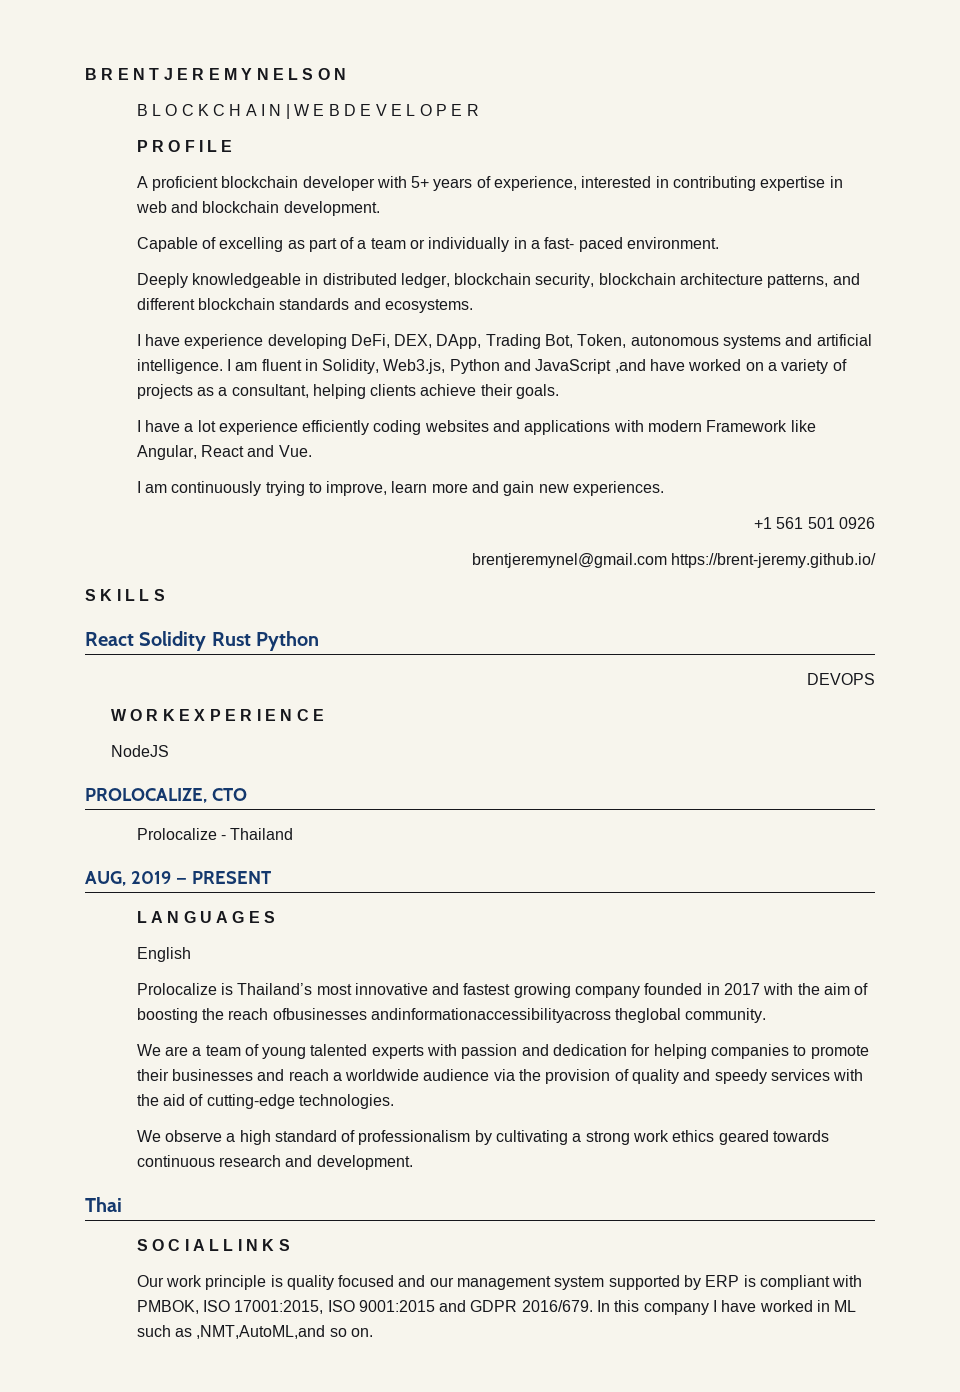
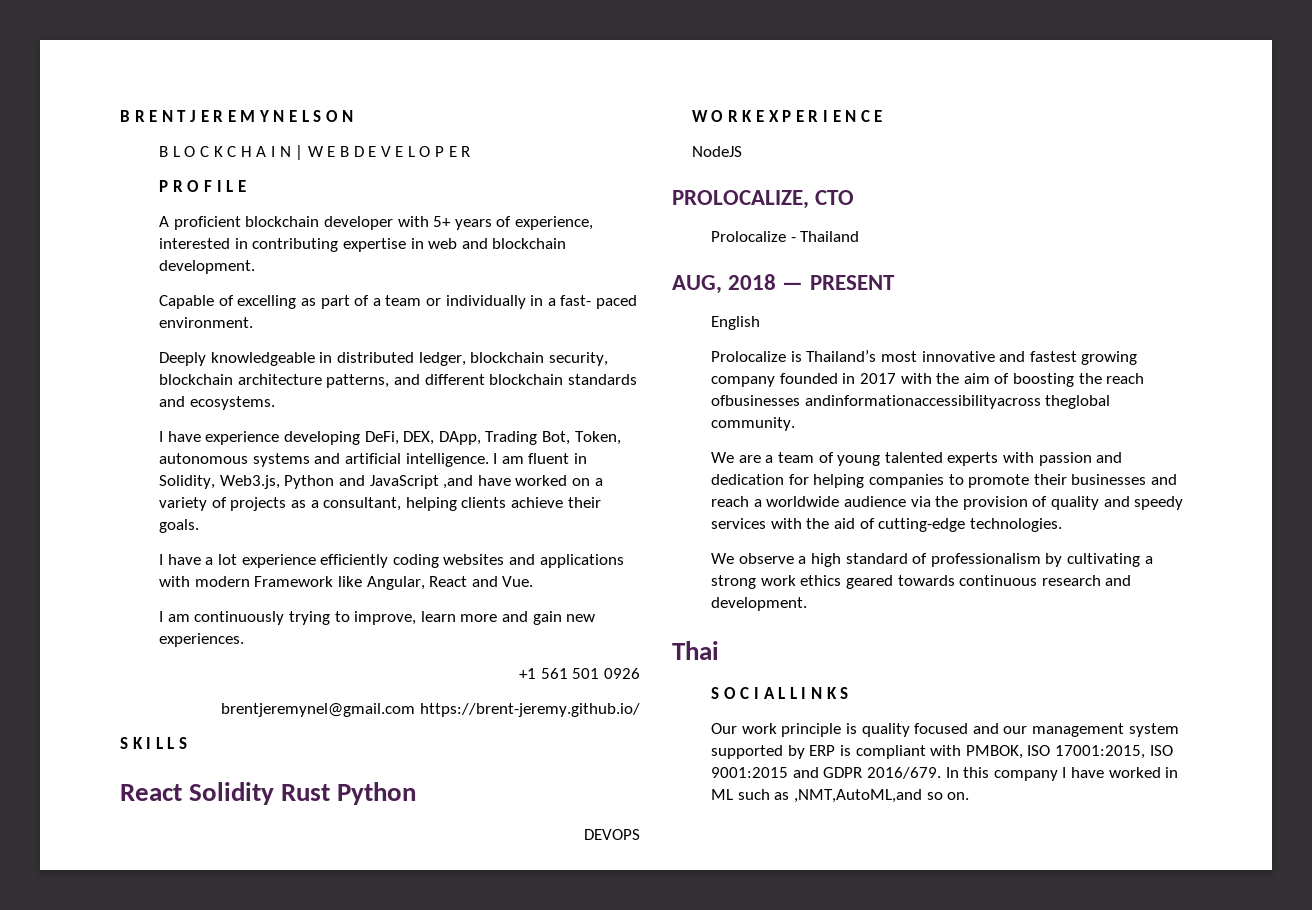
[130,871,171,884] 2019 -> [728,274,777,290] 2018
[136,911,276,923] // L A N G U A G E S -> (895, 282) none

